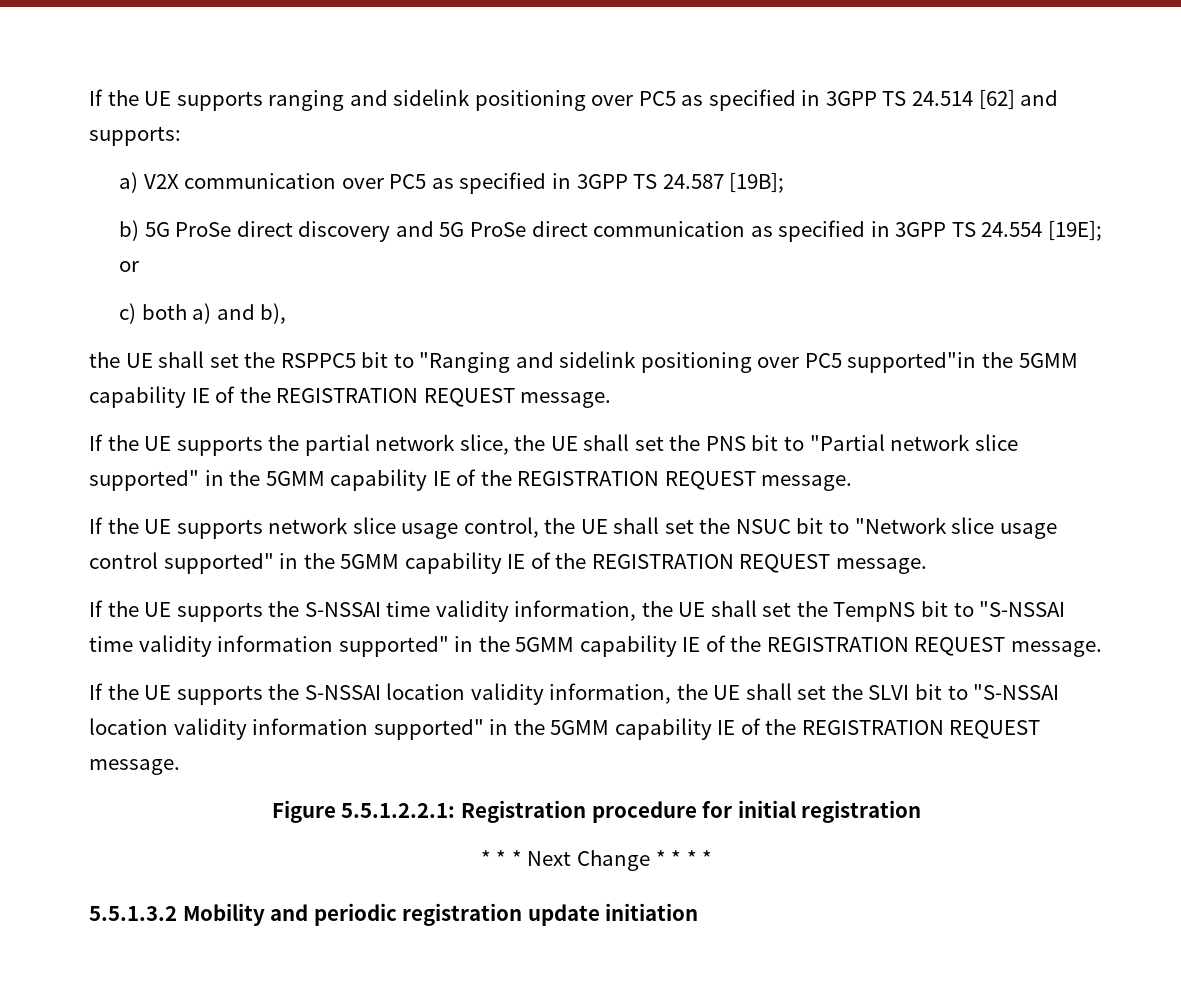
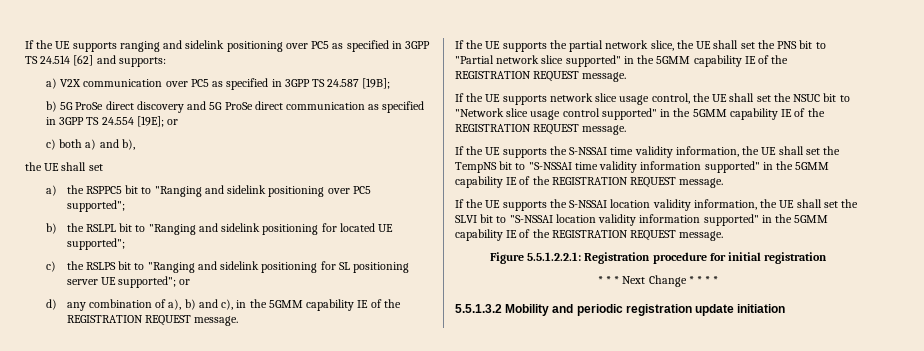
(239, 360) none -> [45,185,57,196] // a)
[847,352,977,373] supported"in -> [66,200,125,212] [45,223,394,235] [66,238,125,250] [45,261,410,273] [66,276,191,288] [45,299,247,311] supported"; // b) the RSLPL bit to "Ranging and sidelink positioning for located UE supported"; // c) the RSLPS bit to "Ranging and sidelink positioning for SL positioning server UE supported"; or // d) any combination of a), b) and c), in

